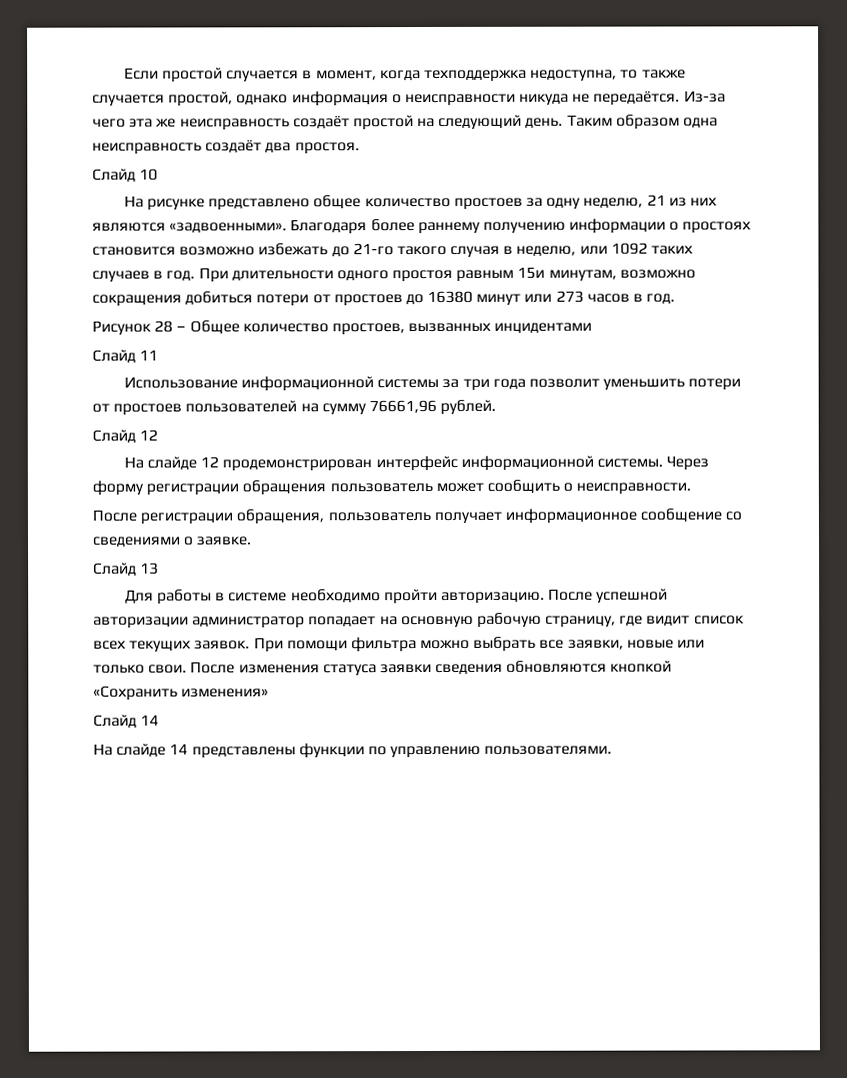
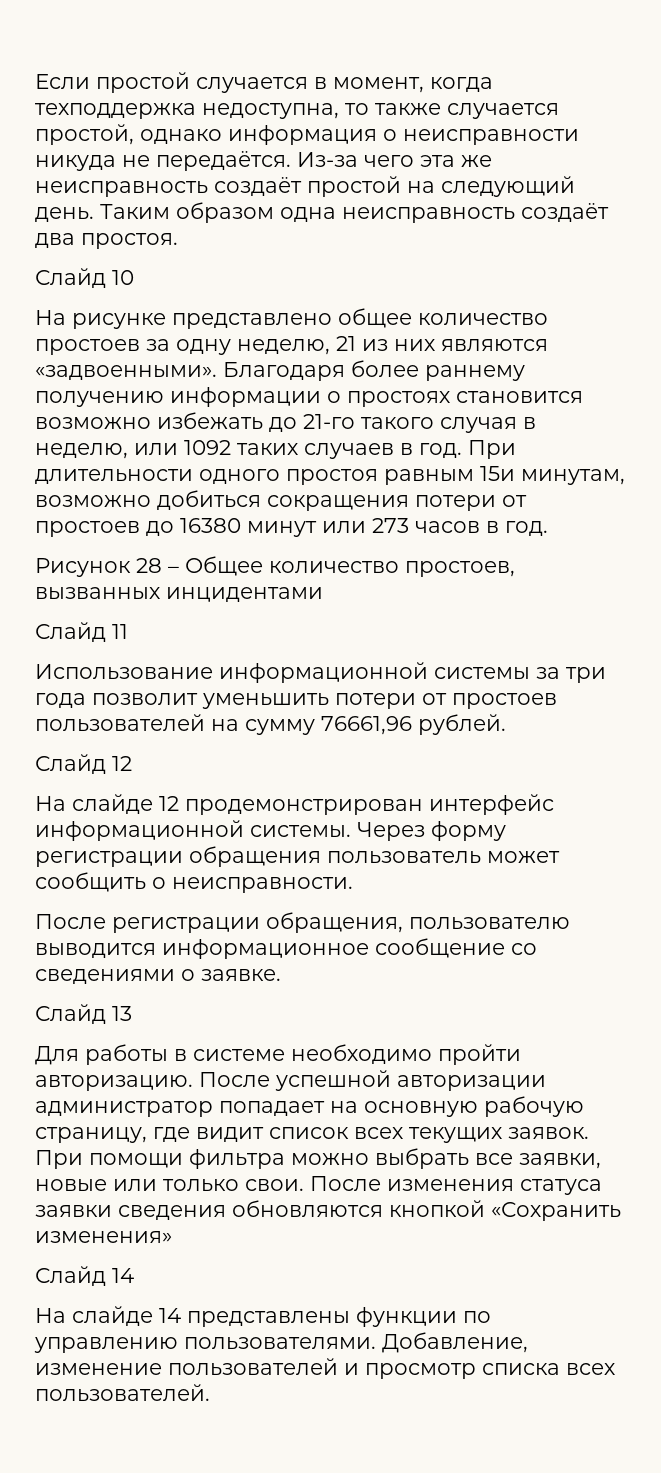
[92,291,254,307] сокращения добиться -> [157,490,409,511] добиться сокращения
[327,511,502,524] пользователь получает -> [409,917,570,930] [35,943,156,958] пользователю выводится
(613, 750) none -> [382,1332,528,1353] [35,1358,615,1379] [35,1384,210,1402] Добавление, изменение пользователей и просмотр списка всех пользователей.

